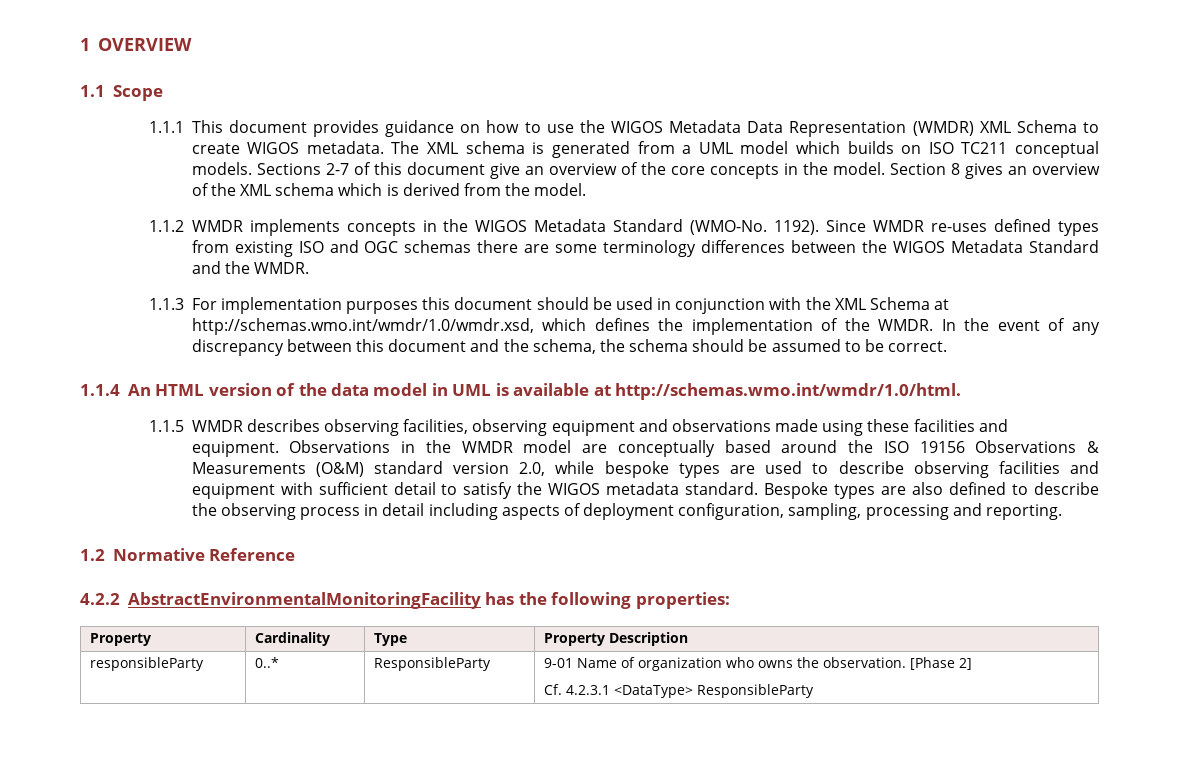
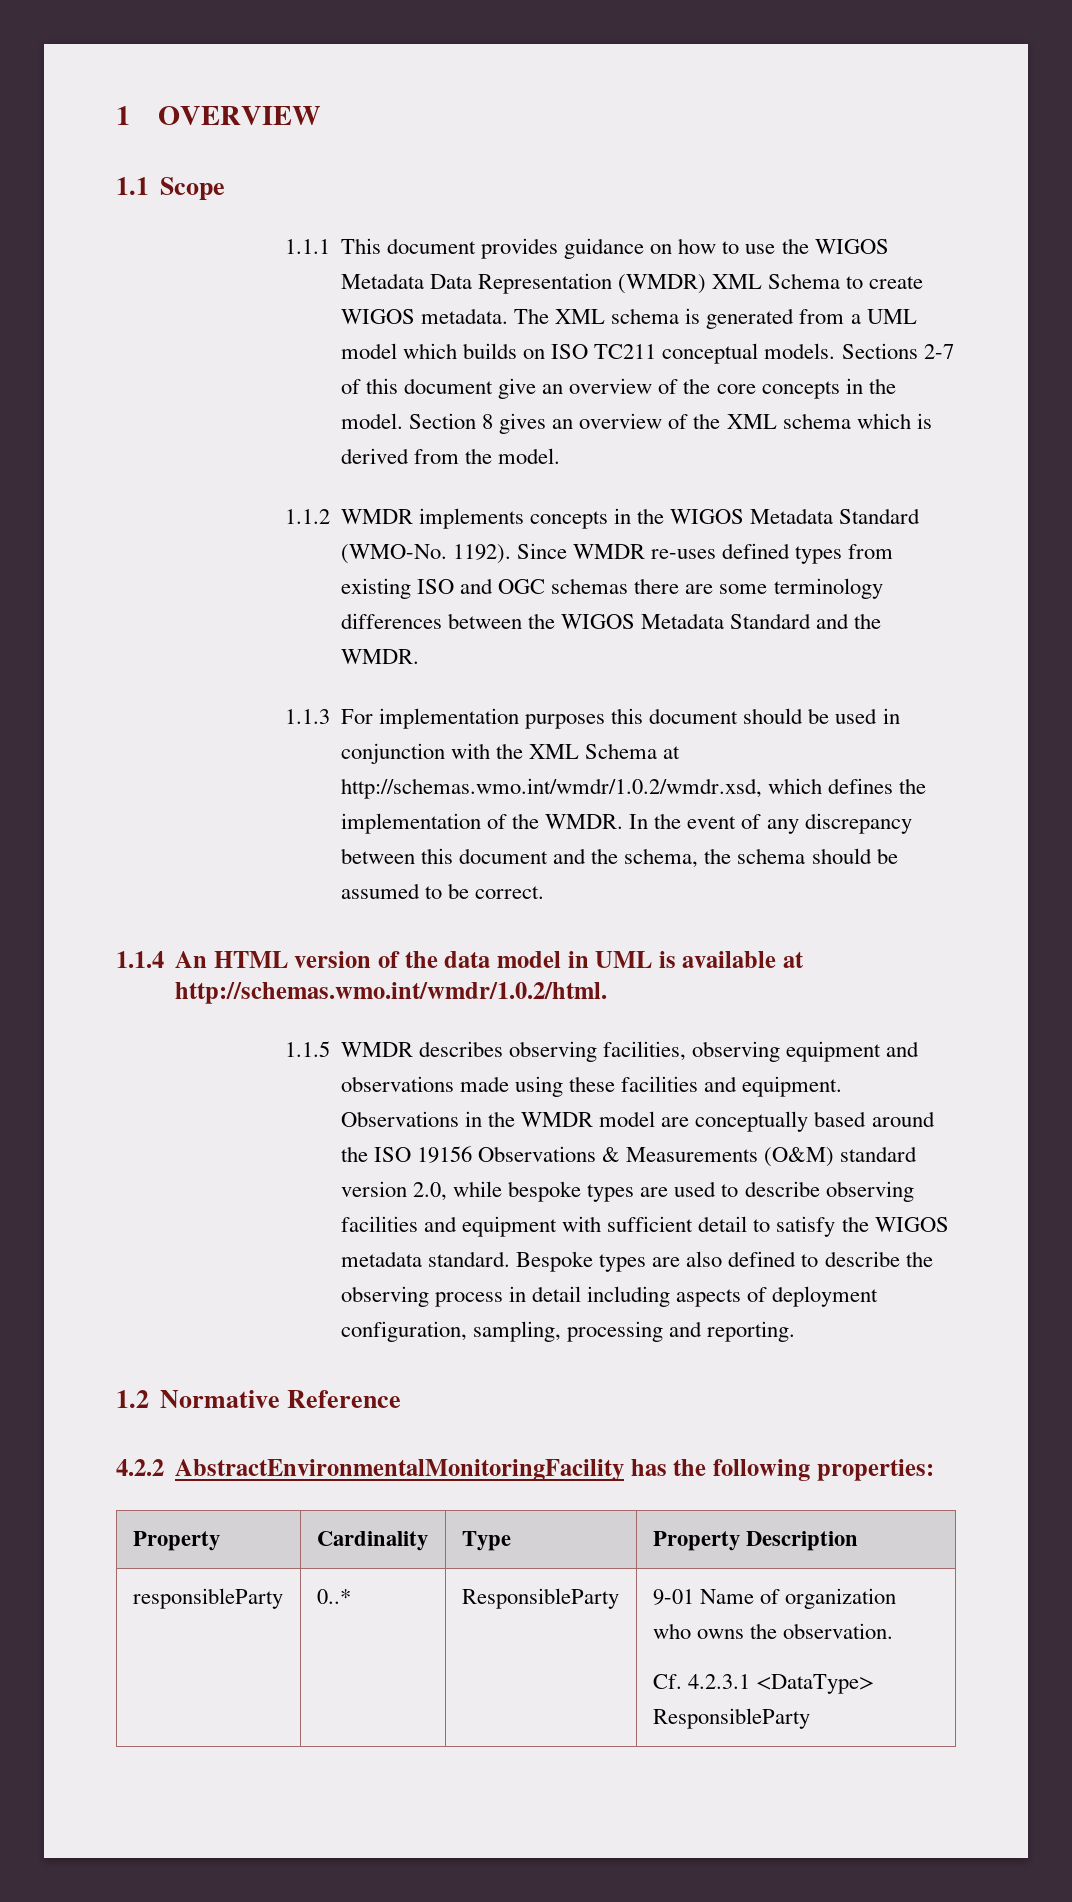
[191,318,534,335] http://schemas.wmo.int/wmdr/1.0/wmdr.xsd, -> [340,778,762,799] http://schemas.wmo.int/wmdr/1.0.2/wmdr.xsd,
[615,383,962,400] http://schemas.wmo.int/wmdr/1.0/html. -> [175,982,608,1004] http://schemas.wmo.int/wmdr/1.0.2/html.
[910,657,973,670] [Phase 2] -> (893, 1631) none

